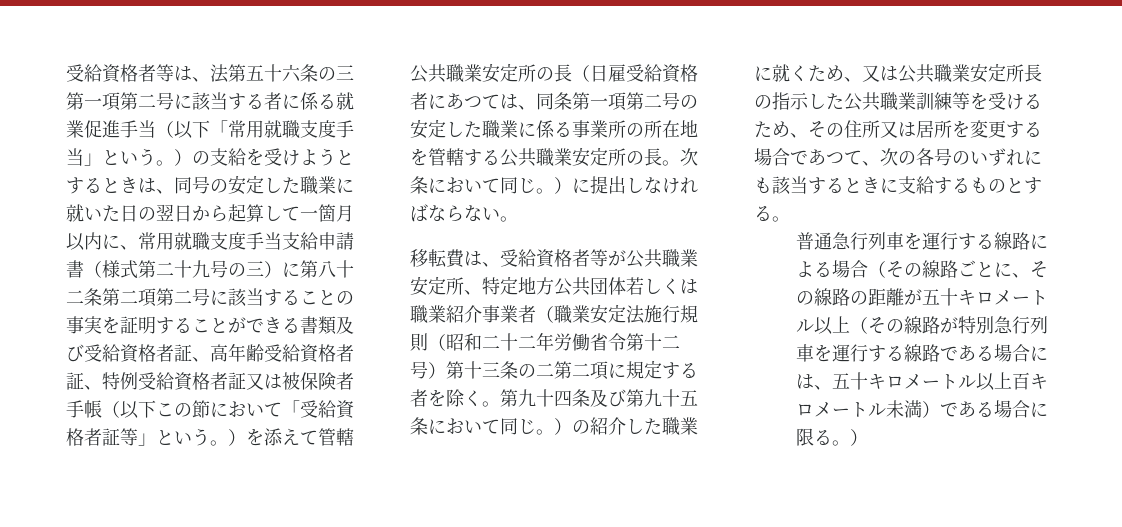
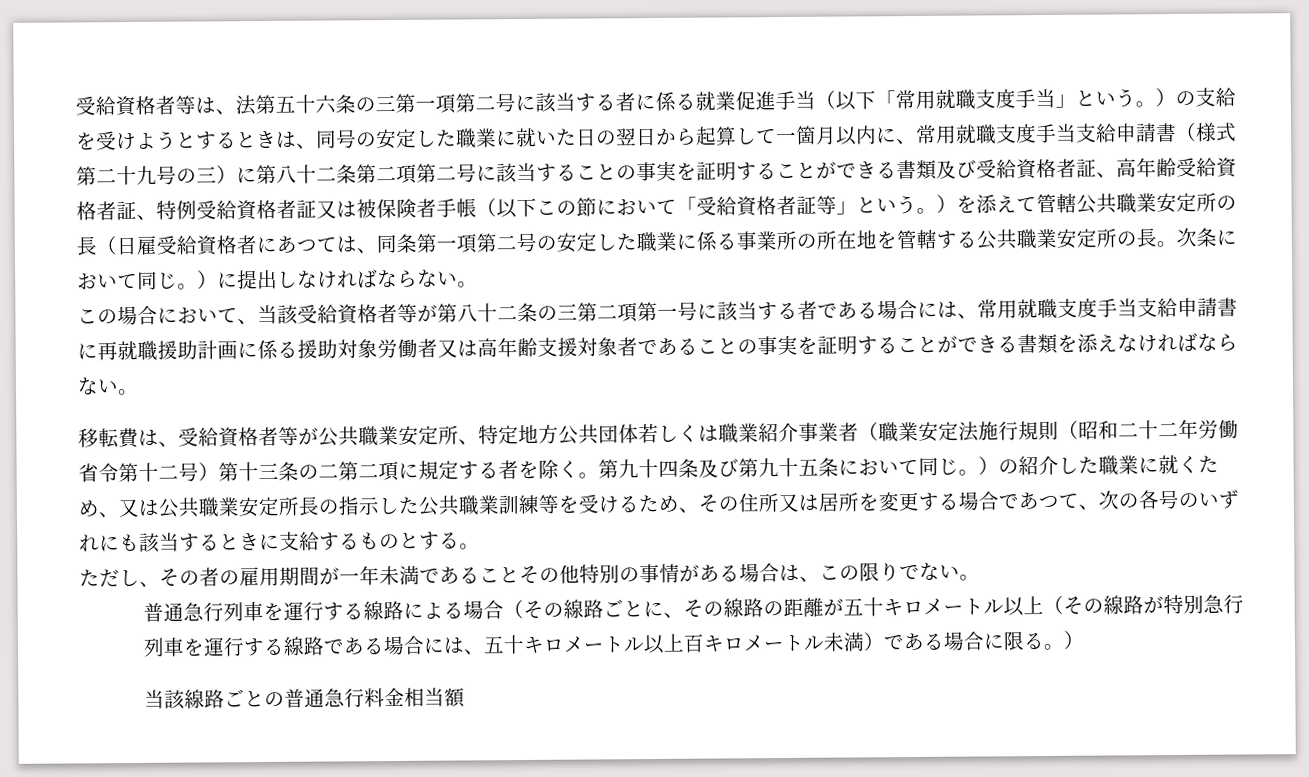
(518, 219) none -> [77,297,1238,326] [77,332,1238,361] [77,377,139,396] // この場合において、当該受給資格者等が第八十二条の三第二項第一号に該当する者である場合には、常用就職支度手当支給申請書に再就職援助計画に係る援助対象労働者又は高年齢支援対象者であることの事実を証明することができる書類を添えなければならない。
(790, 219) none -> [79,562,980,588] // ただし、その者の雇用期間が一年未満であることその他特別の事情がある場合は、この限りでない。
(869, 437) none -> [143,687,465,710] // 当該線路ごとの普通急行料金相当額

